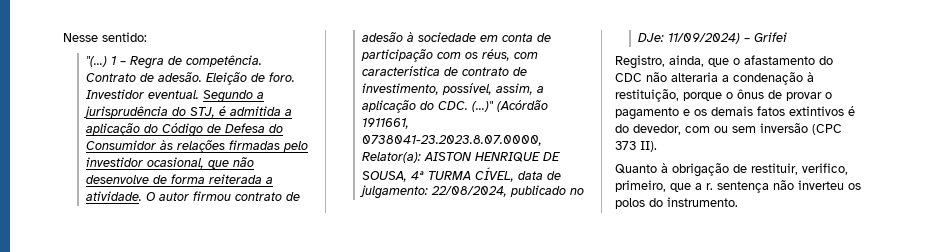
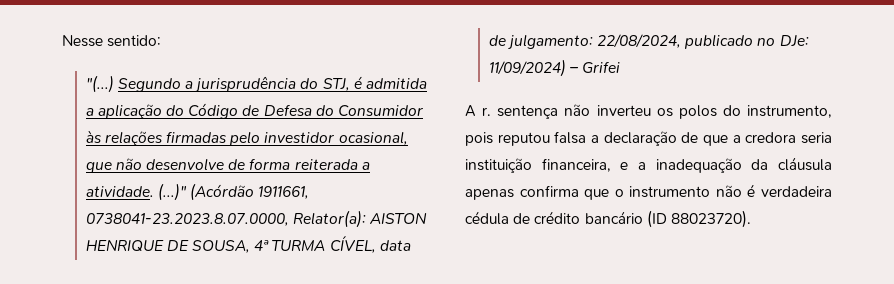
[111,55,263,69] [86,72,296,85] [86,89,200,99] 1 – Regra de competência. Contrato de adesão. Eleição de foro. Investidor eventual. -> (114, 84) none
[146,191,301,201] [362,32,552,42] [361,49,539,62] [362,66,528,76] [362,83,545,95] [362,100,469,113] O autor firmou contrato de adesão à sociedade em conta de participação com os réus, com característica de contrato de investimento, possível, assim, a aplicação do CDC. -> (154, 191) none
[615,55,833,69] [615,72,814,85] [615,89,832,102] [615,106,855,120] [615,123,842,135] [615,141,657,152] [615,163,848,177] [615,180,702,192] Registro, ainda, que o afastamento do CDC não alteraria a condenação à restituição, porque o ônus de provar o pagamento e os demais fatos extintivos é do devedor, com ou sem inversão (CPC 373 II). // Quanto à obrigação de restituir, verifico, primeiro, que a -> [465,105,476,117] A
[667,197,738,207] instrumento. -> [747,105,832,118] [465,131,832,146] [465,157,832,173] [465,184,832,200] [465,210,751,228] instrumento, pois reputou falsa a declaração de que a credora seria instituição financeira, e a inadequação da cláusula apenas confirma que o instrumento não é verdadeira cédula de crédito bancário (ID 88023720).

